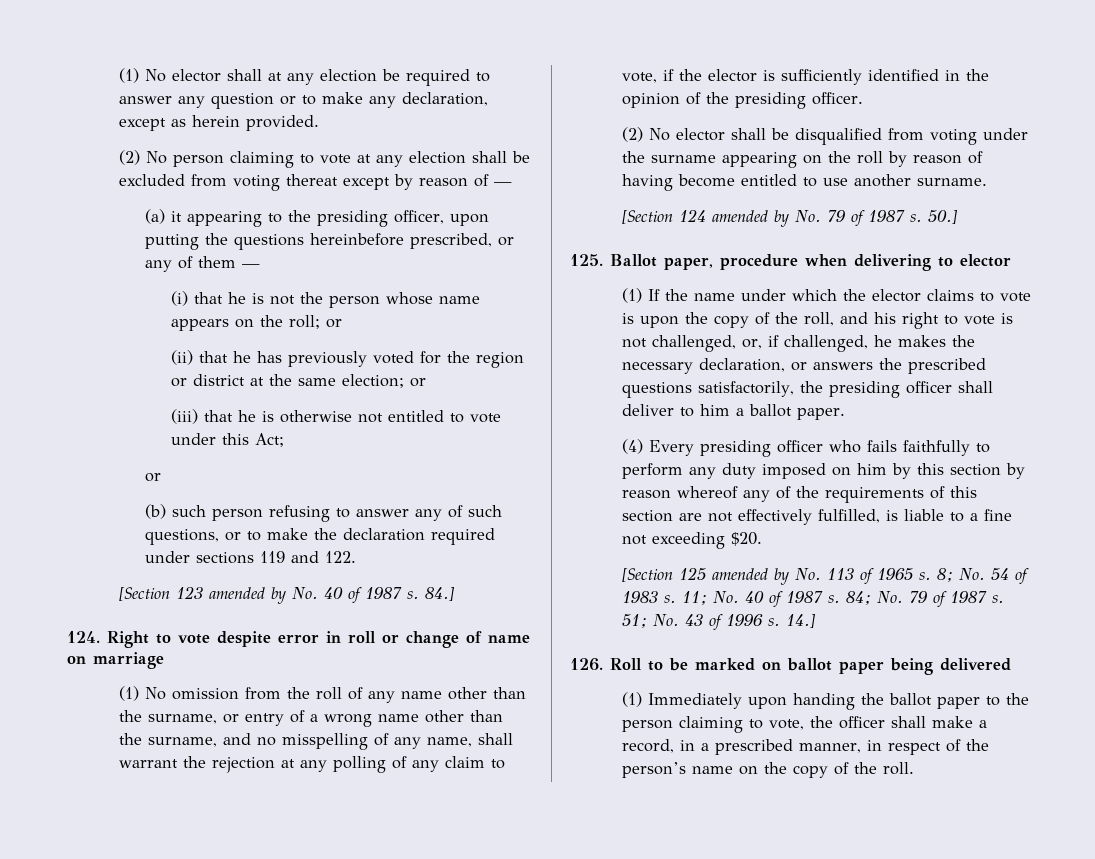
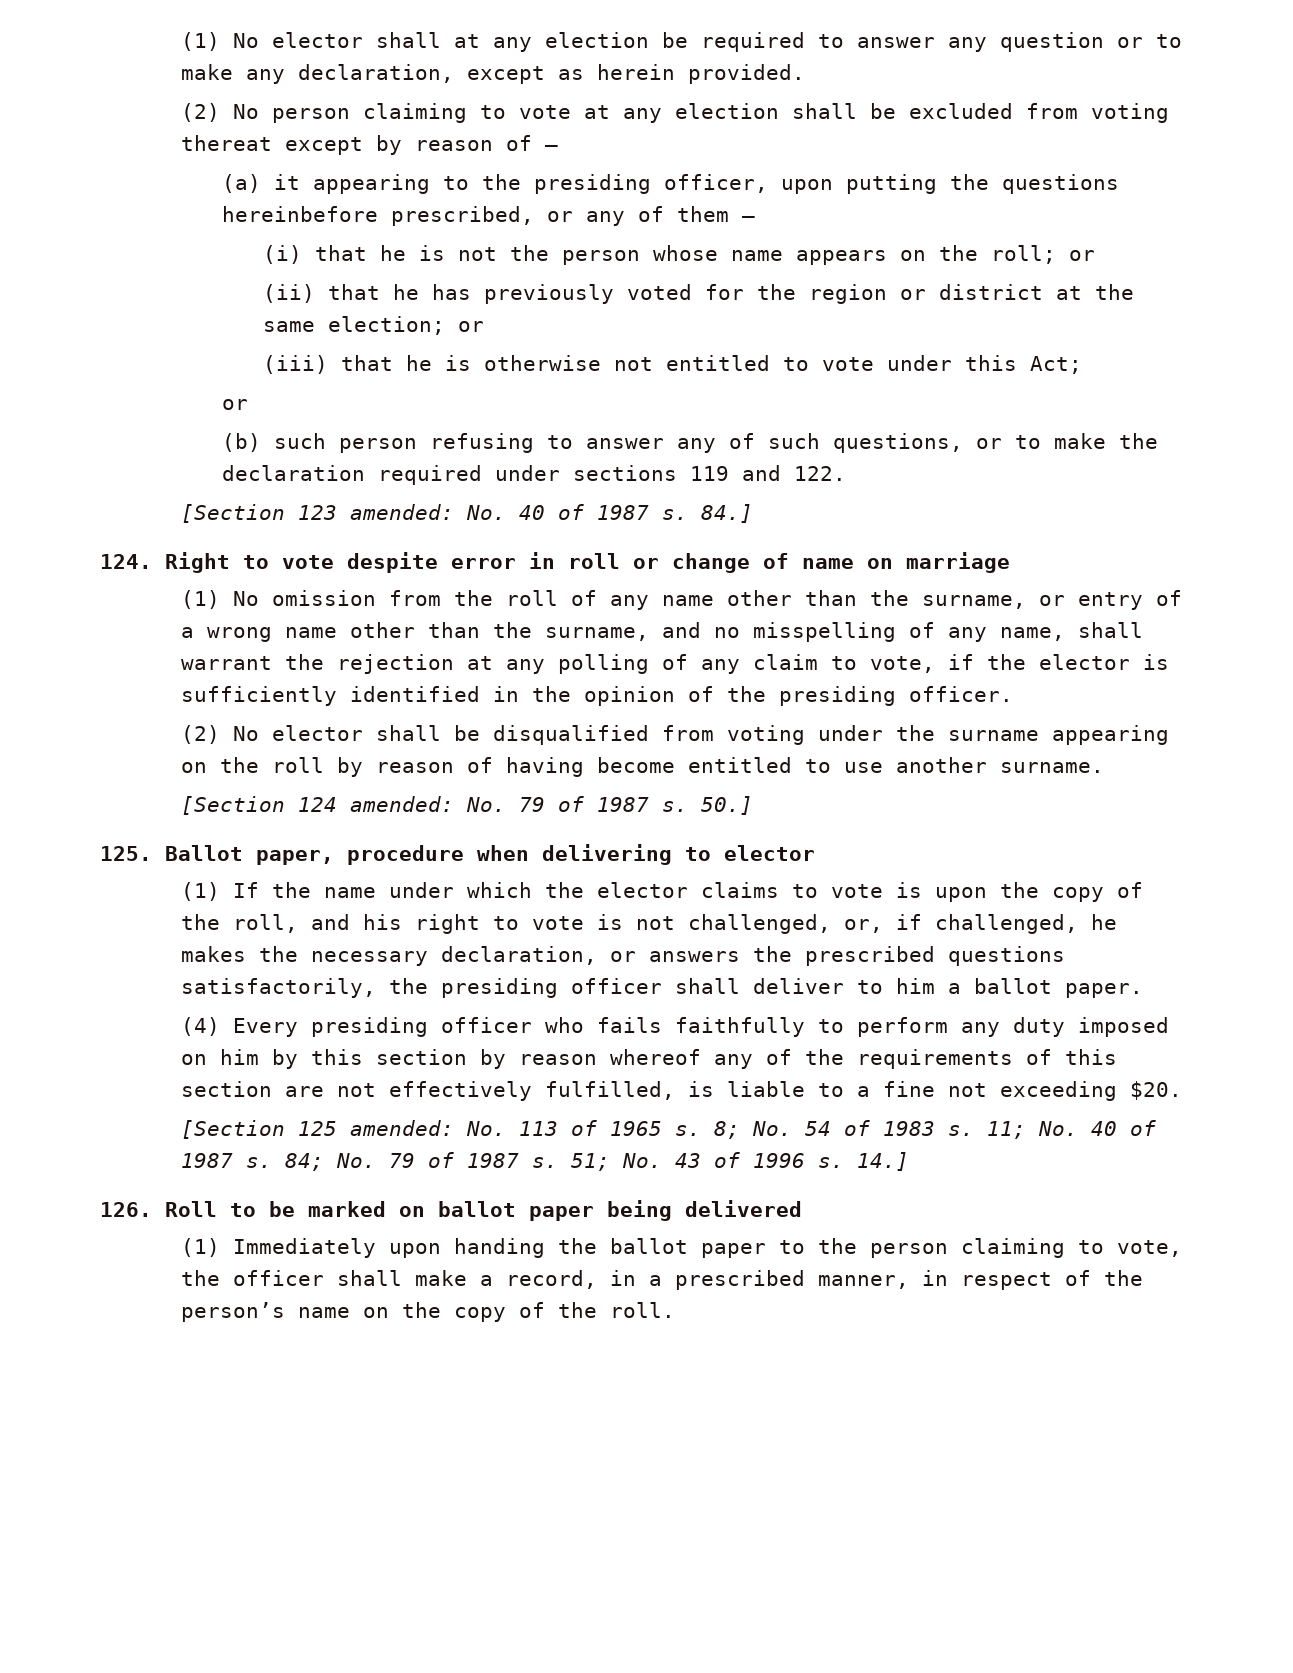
[209,587,287,604] amended by -> [350,504,455,520] amended:
[712,210,790,227] amended by -> [350,796,455,812] amended:
[712,568,790,585] amended by -> [350,1120,455,1136] amended:

